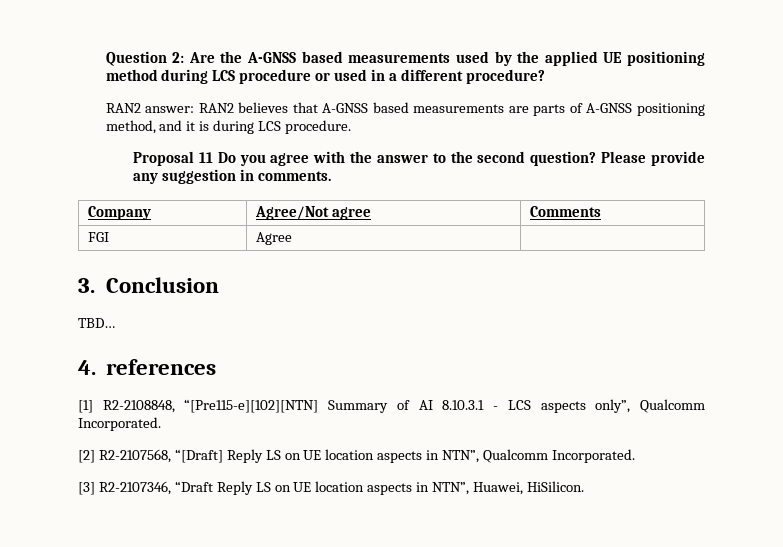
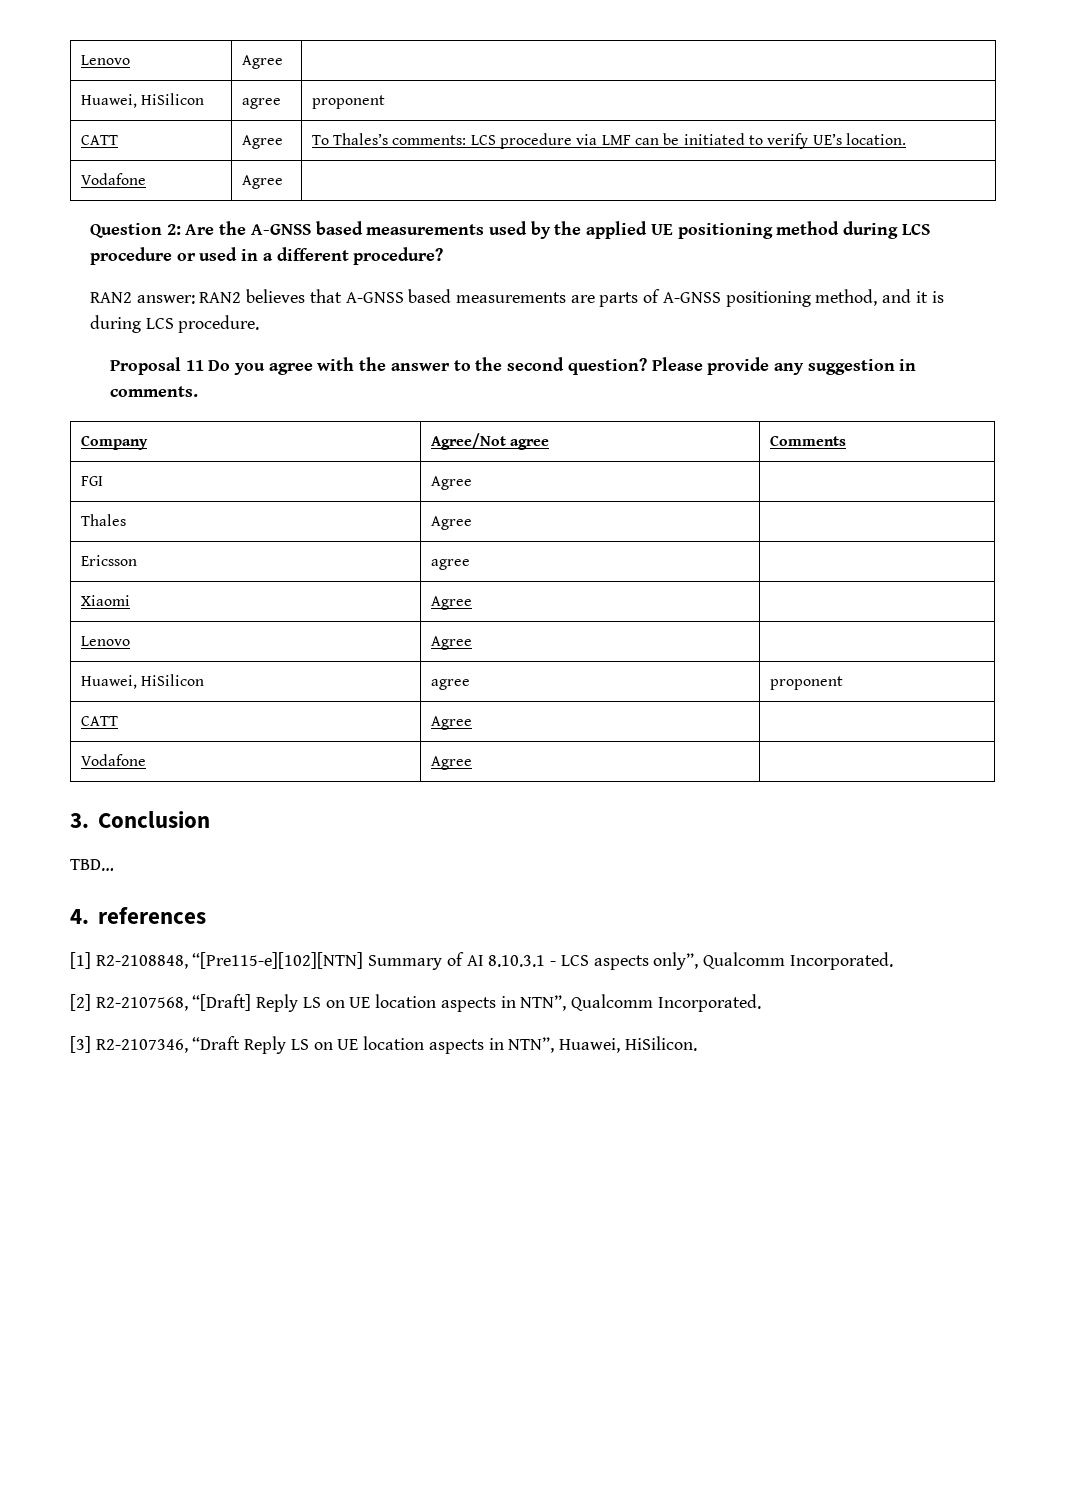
(105, 58) none -> [80,55,130,65] [241,55,283,69] [80,93,205,108] [241,98,281,109] [311,95,385,109] [80,135,118,145] [241,135,283,149] [311,133,906,149] [80,173,146,185] [241,175,283,189] Lenovo | Agree | // Huawei, HiSilicon | agree | proponent // CATT | Agree | To Thales’s comments: LCS procedure via LMF can be initiated to verify UE’s location. // Vodafone | Agree | //
(293, 238) none -> [80,514,126,526] [430,516,472,530] [80,555,137,566] [430,559,470,570] [80,595,130,606] [430,596,472,610] [80,636,130,646] [430,636,472,650] [80,674,205,689] [430,679,470,690] [769,676,843,690] [80,716,118,726] [430,716,472,730] [80,754,146,766] [430,756,472,770] // Thales | Agree | // Ericsson | agree | // Xiaomi | Agree | // Lenovo | Agree | // Huawei, HiSilicon | agree | proponent // CATT | Agree | // Vodafone | Agree |

